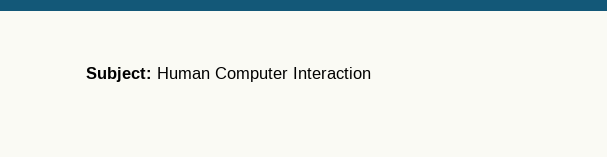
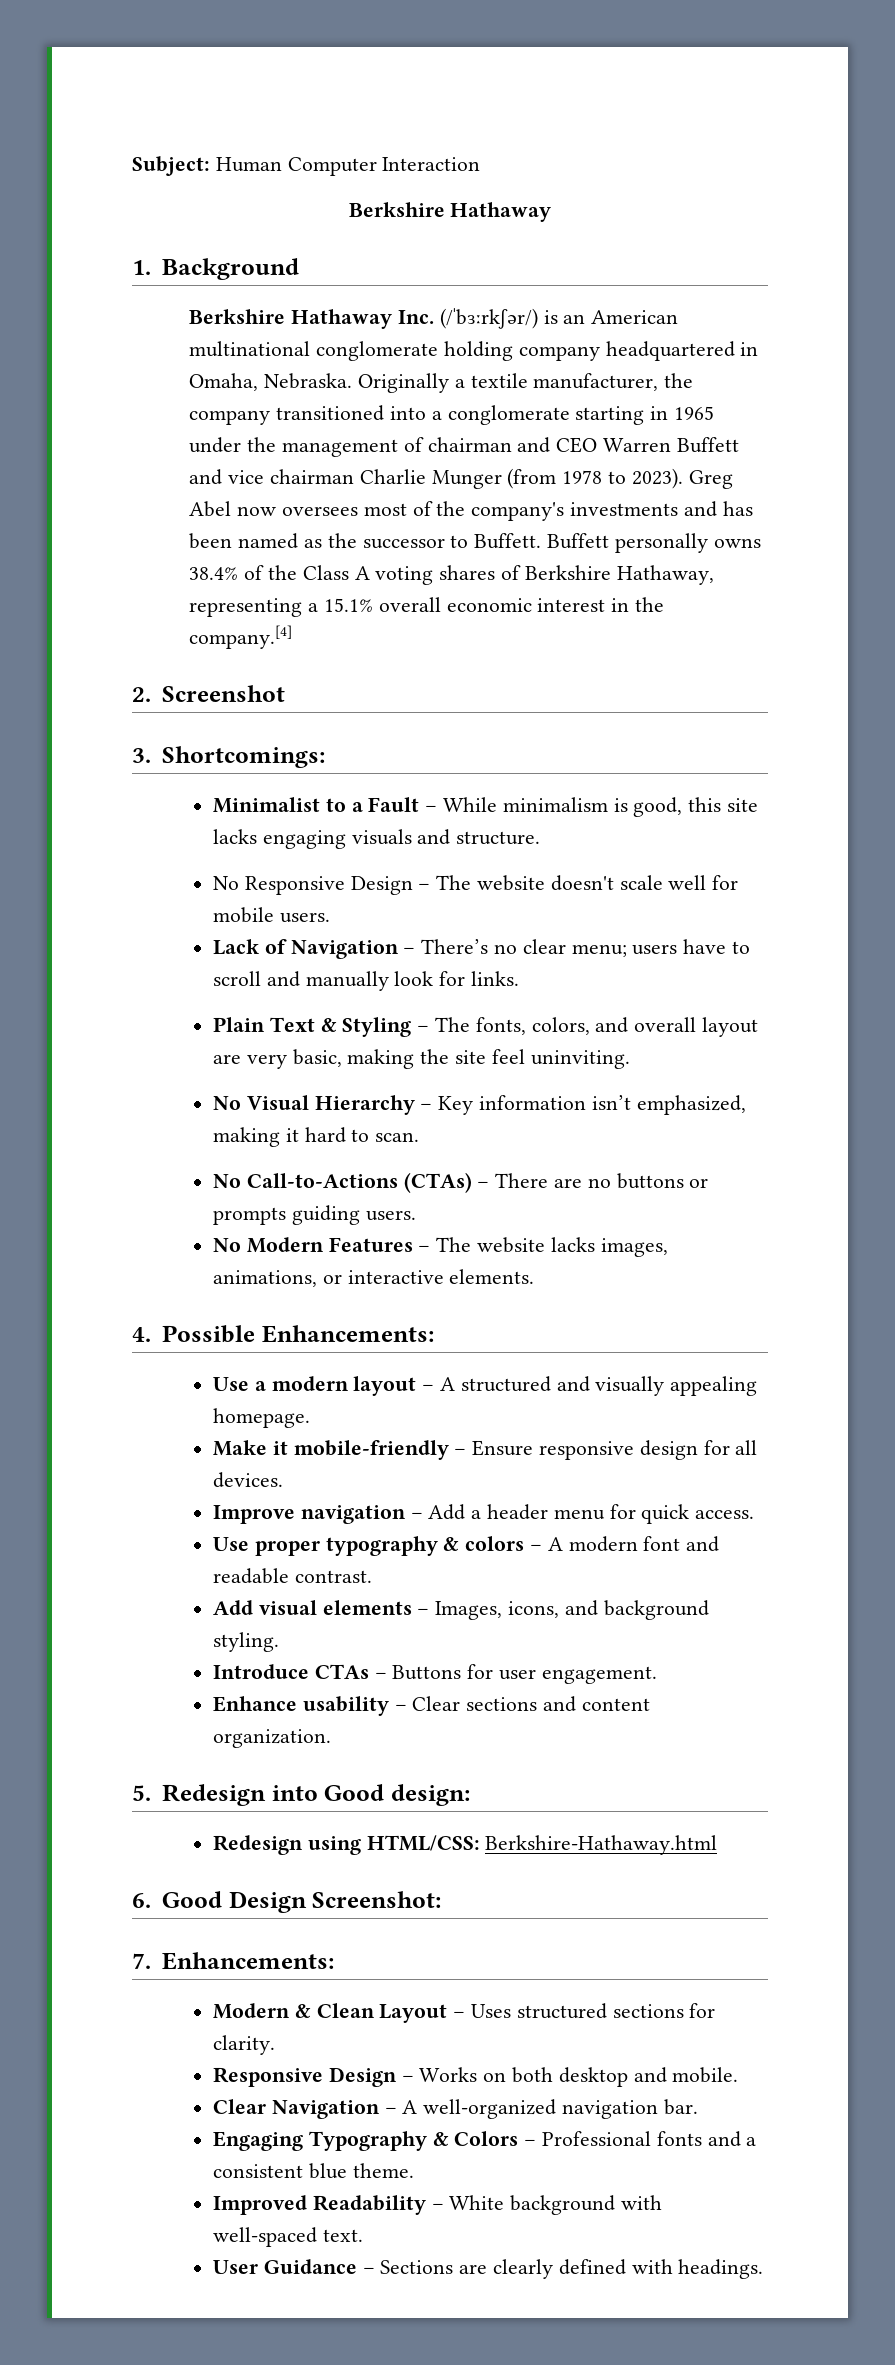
(371, 73) none -> [348,202,552,222] [132,258,299,280] [189,308,679,329] [189,341,759,361] [189,373,694,393] [189,405,715,425] [189,437,739,457] [189,468,733,489] [189,501,753,521] [189,533,761,553] [189,565,714,585] [189,597,665,617] [189,625,293,649] [132,685,285,702] [132,746,325,768] [213,797,759,817] [213,829,541,849] [213,875,739,895] [213,907,330,923] [213,939,751,959] [213,971,520,991] [213,1017,759,1037] [213,1049,630,1069] [213,1095,746,1115] [213,1127,420,1147] [213,1172,709,1193] [213,1205,416,1225] [213,1237,668,1257] [213,1269,535,1287] [132,1325,434,1343] [213,1376,758,1396] [213,1408,311,1428] [213,1440,758,1460] [213,1472,284,1488] [213,1504,755,1524] [213,1536,720,1556] [213,1568,372,1584] [213,1600,709,1620] [213,1632,280,1652] [213,1664,657,1684] [213,1696,650,1716] [213,1729,332,1748] [132,1784,470,1806] [213,1835,718,1855] [132,1891,442,1913] [132,1952,334,1970] [213,2003,716,2023] [213,2035,276,2055] [213,2067,739,2087] [213,2099,698,2119] [213,2131,757,2151] [213,2163,414,2179] [213,2195,663,2215] [213,2227,363,2247] [213,2259,764,2279] // Berkshire Hathaway // 1. Background // Berkshire Hathaway Inc. (/ˈbɜːrkʃər/) is an American multinational conglomerate holding company headquartered in Omaha, Nebraska. Originally a textile manufacturer, the company transitioned into a conglomerate starting in 1965 under the management of chairman and CEO Warren Buffett and vice chairman Charlie Munger (from 1978 to 2023). Greg Abel now oversees most of the company's investments and has been named as the successor to Buffett. Buffett personally owns 38.4% of the Class A voting shares of Berkshire Hathaway, representing a 15.1% overall economic interest in the company.[4] // 2. Screenshot // 3. Shortcomings: // Minimalist to a Fault – While minimalism is good, this site lacks engaging visuals and structure. // No Responsive Design – The website doesn't scale well for mobile users. // Lack of Navigation – There’s no clear menu; users have to scroll and manually look for links. // Plain Text & Styling – The fonts, colors, and overall layout are very basic, making the site feel uninviting. // No Visual Hierarchy – Key information isn’t emphasized, making it hard to scan. // No Call-to-Actions (CTAs) – There are no buttons or prompts guiding users. // No Modern Features – The website lacks images, animations, or interactive elements. // 4. Possible Enhancements: // Use a modern layout – A structured and visually appealing homepage. // Make it mobile-friendly – Ensure responsive design for all devices. // Improve navigation – Add a header menu for quick access. // Use proper typography & colors – A modern font and readable contrast. // Add visual elements – Images, icons, and background styling. // Introduce CTAs – Buttons for user engagement. // Enhance usability – Clear sections and content organization. // 5. Redesign into Good design: // Redesign using HTML/CSS: Berkshire-Hathaway.html // 6. Good Design Screenshot: // 7. Enhancements: // Modern & Clean Layout – Uses structured sections for clarity. // Responsive Design – Works on both desktop and mobile. // Clear Navigation – A well-organized navigation bar. // Engaging Typography & Colors – Professional fonts and a consistent blue theme. // Improved Readability – White background with well-spaced text. // User Guidance – Sections are clearly defined with headings.

